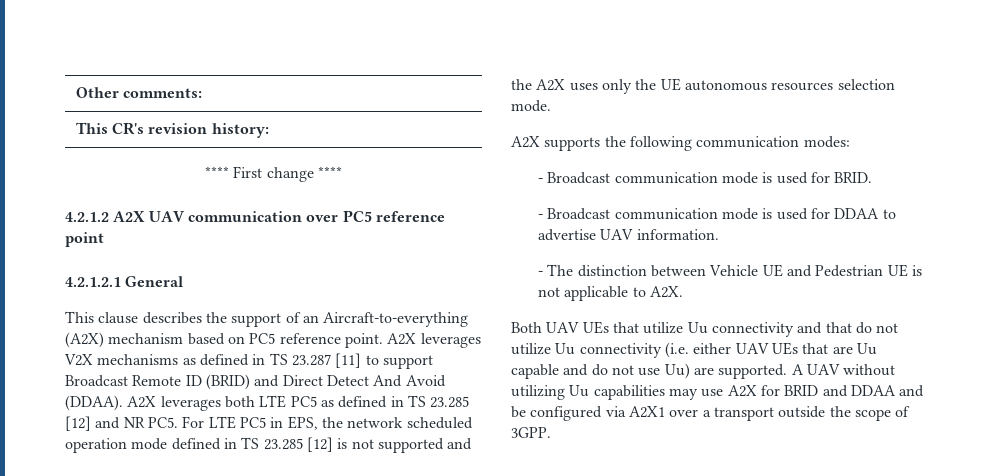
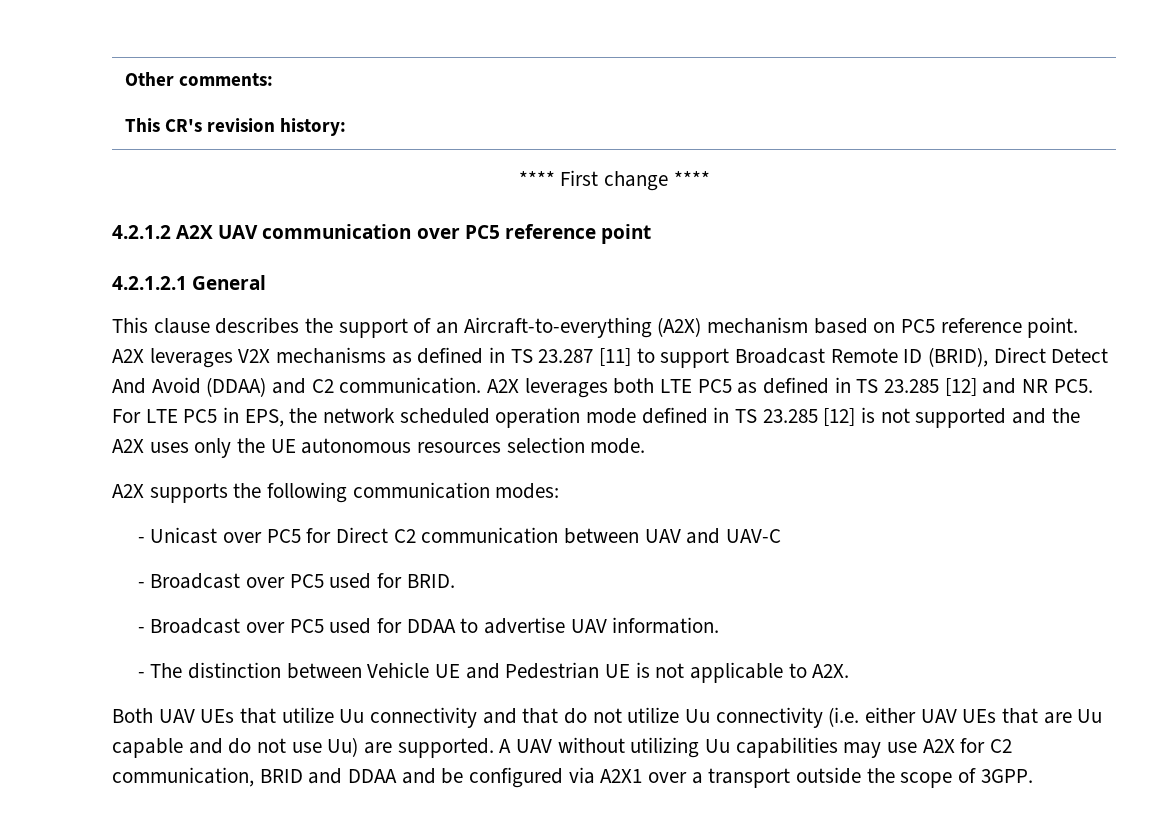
[205,374,280,390] (BRID) and -> [928,347,989,367] (BRID),
[65,395,123,411] (DDAA). -> [206,377,482,397] (DDAA) and C2 communication.
[537,172,773,184] // - Broadcast communication mode is -> [137,527,781,544] [137,573,324,589] // - Unicast over PC5 for Direct C2 communication between UAV and UAV-C // - Broadcast over PC5
[614,208,773,220] communication mode is -> [245,619,324,633] over PC5
(780, 390) none -> [990,739,1013,753] [112,767,254,787] C2 communication,

